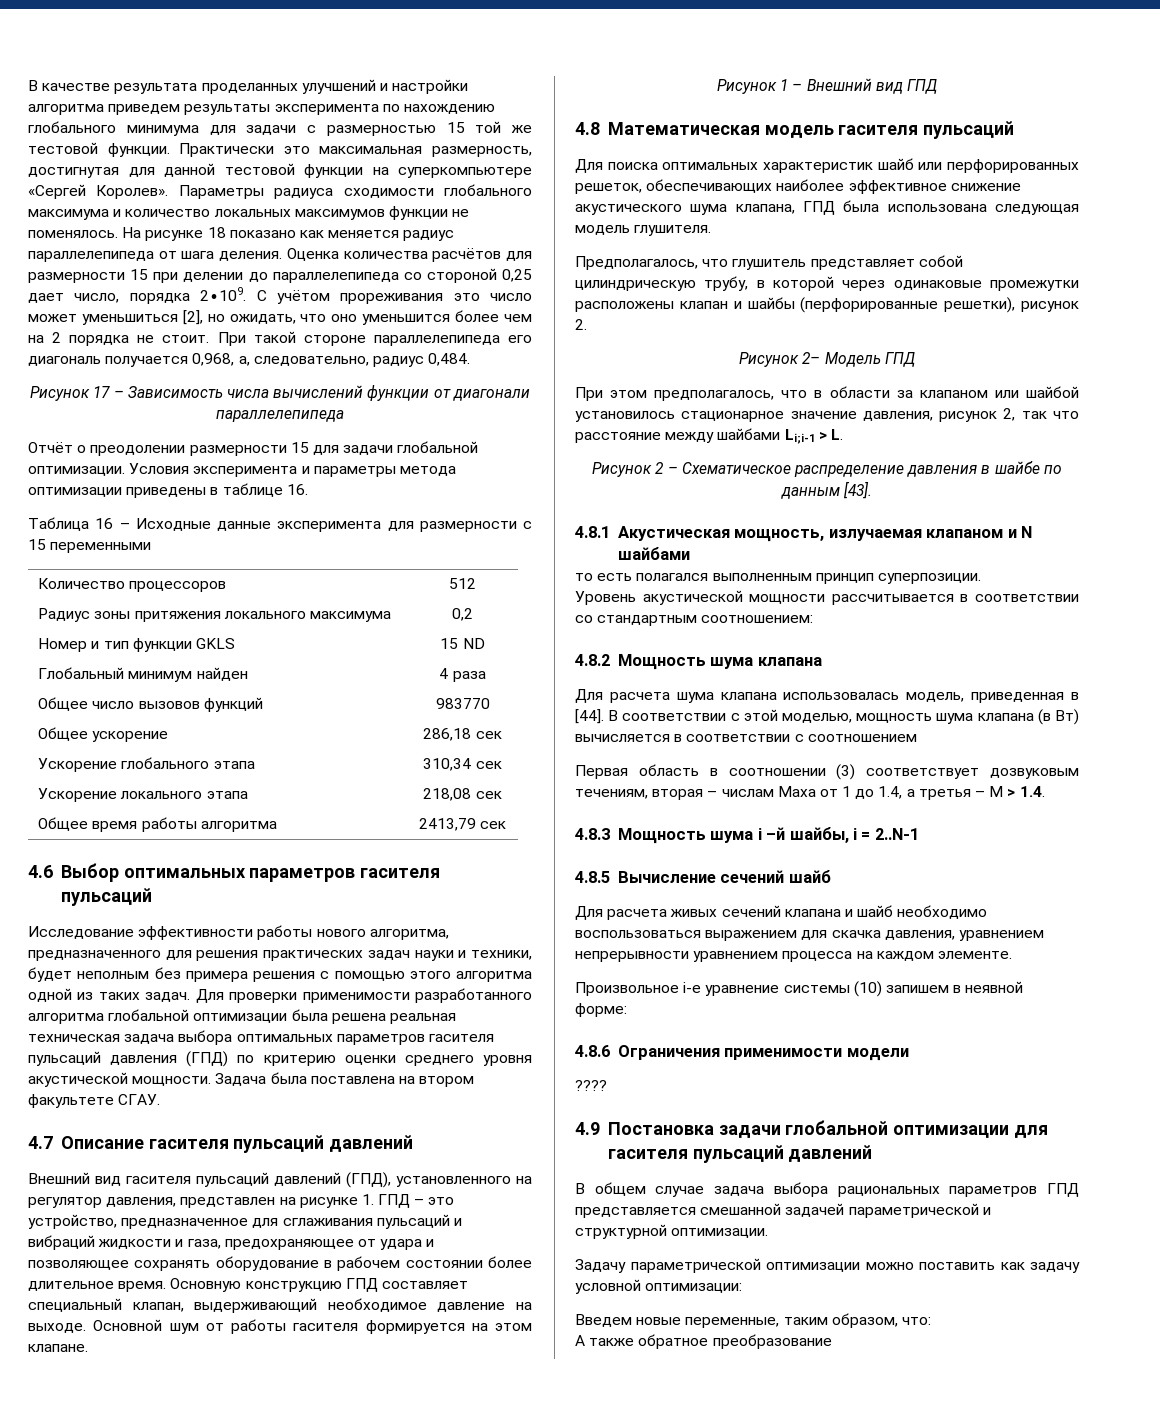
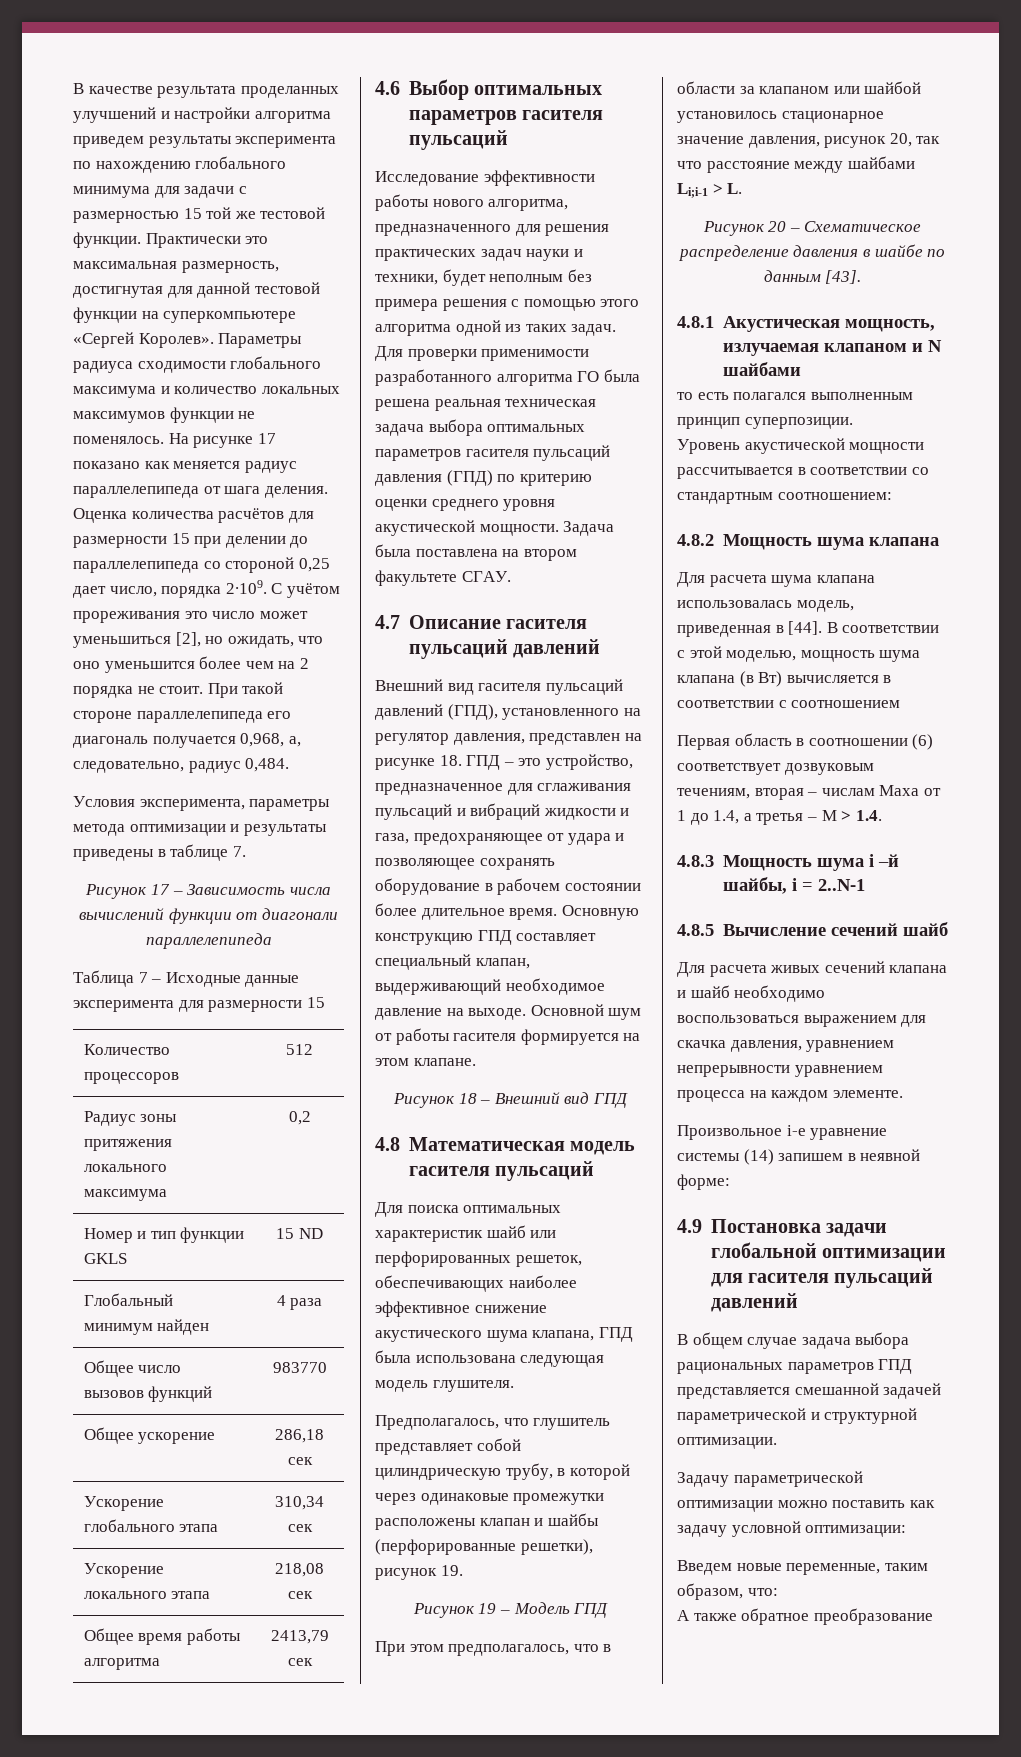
[207,227,226,238] 18 -> [257,433,276,444] 17
(471, 359) none -> [73,796,331,811] [73,824,327,836] [73,844,246,861] // Условия эксперимента, параметры метода оптимизации и результаты приведены в таблице 7.
[28,441,479,456] [28,463,456,477] [28,483,308,498] // Отчёт о преодолении размерности 15 для задачи глобальной оптимизации. Условия эксперимента и параметры метода оптимизации приведены в таблице 16. -> (272, 941) none
[95,518,114,529] 16 -> [138,972,148,983] 7
[523,521,532,529] [28,539,152,553] с 15 переменными -> [306,997,325,1008] 15
[108,1009,288,1023] глобальной оптимизации -> [577,371,600,382] ГО
[361,1194,374,1205] 1. -> [439,755,462,766] 18.
[780,79,789,91] 1 -> [458,1093,477,1104] 18
[575,319,587,330] [739,352,821,367] 2. // Рисунок 2– -> [440,1565,463,1576] [412,1603,510,1618] 19. // Рисунок 19 –
[1003,408,1016,421] 2, -> [889,133,912,147] 20,
[655,462,665,474] 2 -> [768,221,787,232] 20
[836,764,856,780] (3) -> [912,734,934,750] (6)
[853,981,882,997] (10) -> [743,1149,774,1165] (14)
[575,1045,909,1061] [575,1080,607,1091] // 4.8.6 Ограничения применимости модели // ???? -> (730, 1182) none

